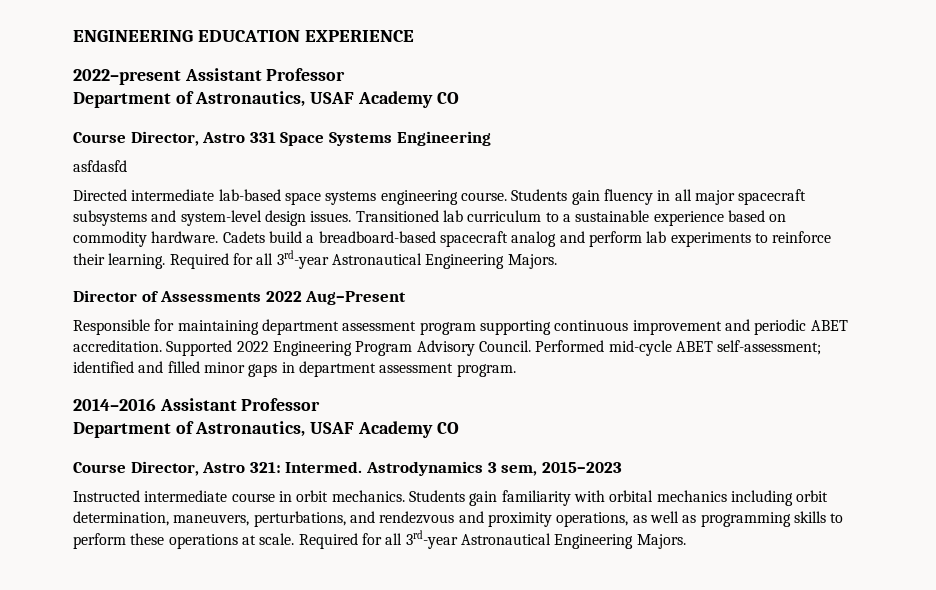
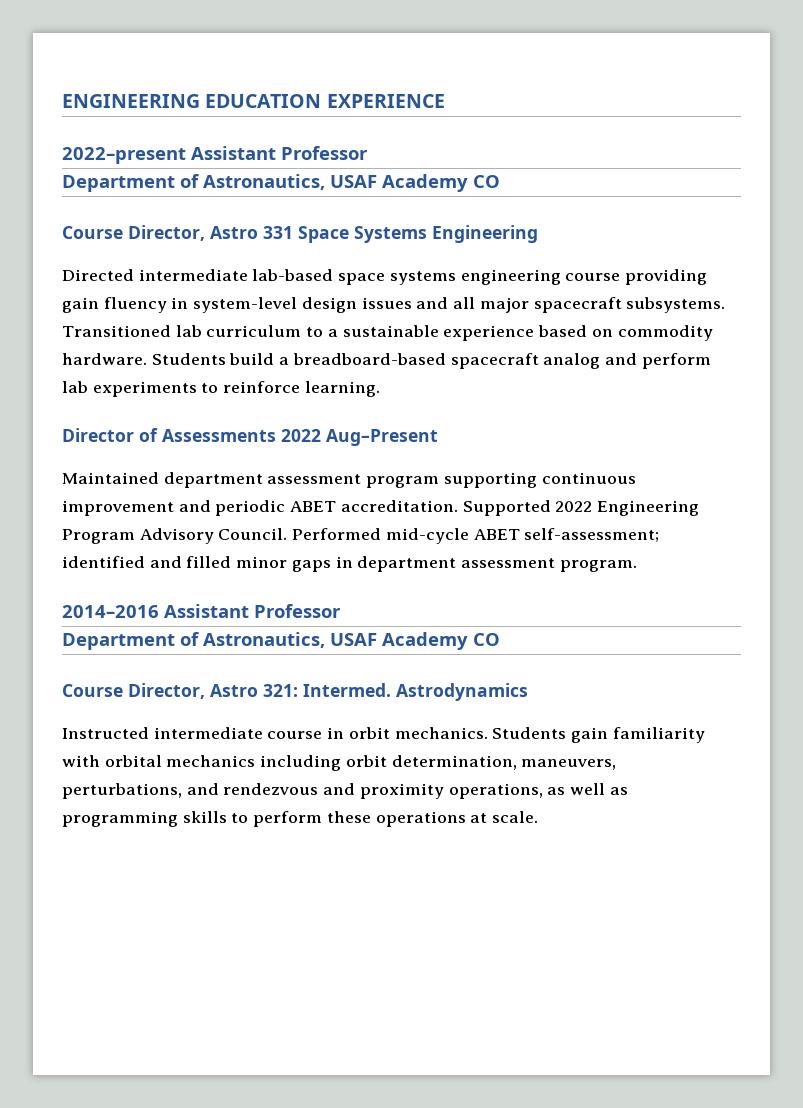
[73,160,127,172] // asfdasfd -> (538, 234) none
[460,189,568,201] course. Students -> [565,269,708,285] course providing
[674,189,807,205] [73,210,352,226] all major spacecraft subsystems and system-level design issues. -> [193,297,726,313] system-level design issues and all major spacecraft subsystems.
[222,231,265,243] Cadets -> [151,353,226,365] Students
[73,253,105,265] their -> (301, 387) none
[169,250,557,269] Required for all 3rd-year Astronautical Engineering Majors. -> (380, 389) none
[73,319,259,335] Responsible for maintaining -> [62,472,159,484] Maintained
[487,462,622,476] 3 sem, 2015–2023 -> (528, 692) none
[298,530,686,549] Required for all 3rd-year Astronautical Engineering Majors. -> (539, 817) none

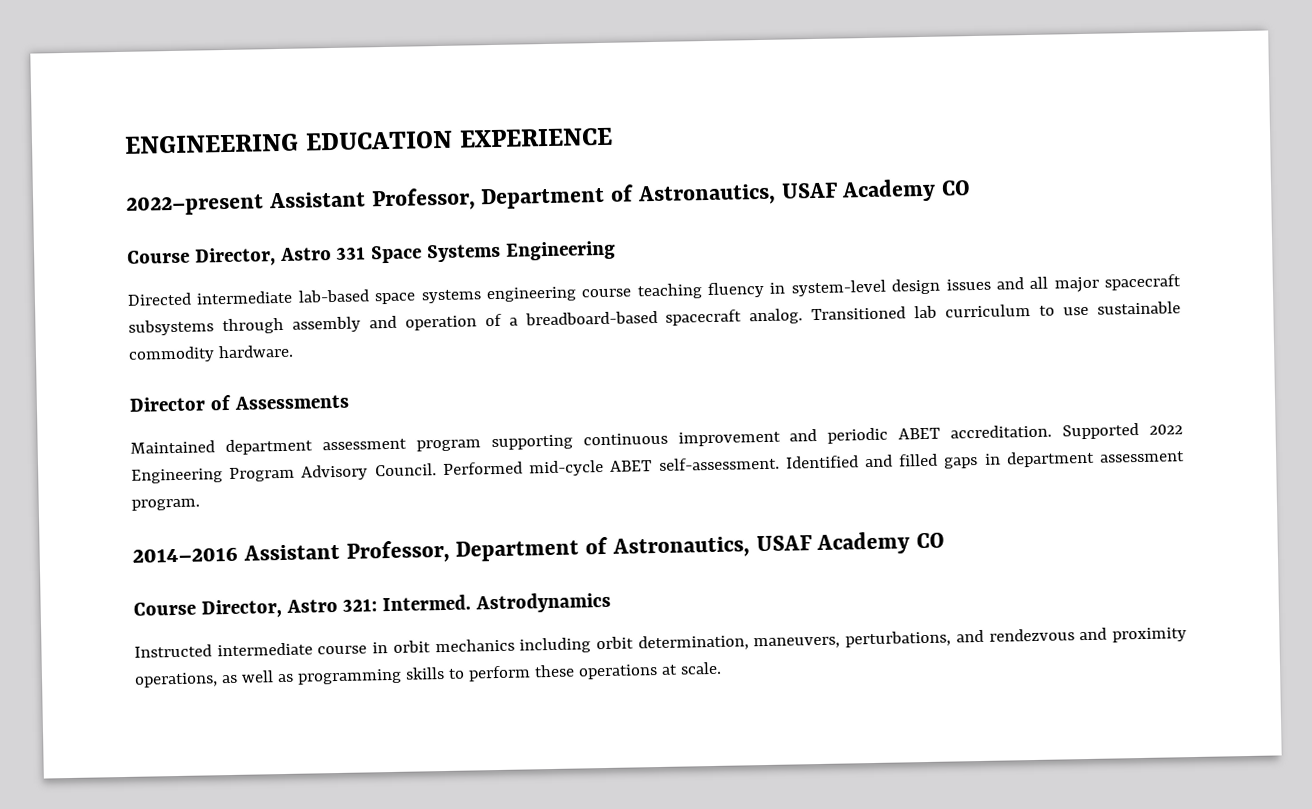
[281,146,368,160] Professor // -> [370,187,476,212] Professor,
[625,269,708,285] [62,297,99,313] providing gain -> [636,283,703,300] teaching
[626,297,726,313] [62,325,713,341] [62,353,711,369] [62,381,380,397] subsystems. Transitioned lab curriculum to a sustainable experience based on commodity hardware. Students build a breadboard-based spacecraft analog and perform lab experiments to reinforce learning. -> [128,301,1181,336] [128,344,294,363] subsystems through assembly and operation of a breadboard-based spacecraft analog. Transitioned lab curriculum to use sustainable commodity hardware.
[281,429,438,446] 2022 Aug–Present -> (350, 402) none
[524,528,660,542] [62,556,145,568] self-assessment; identified -> [658,455,859,471] self-assessment. Identified
[236,556,288,568] minor -> (939, 460) none
[254,604,341,618] Professor // -> [345,539,450,564] Professor,
[394,727,705,743] [62,755,162,767] mechanics. Students gain familiarity with orbital -> (431, 646) none

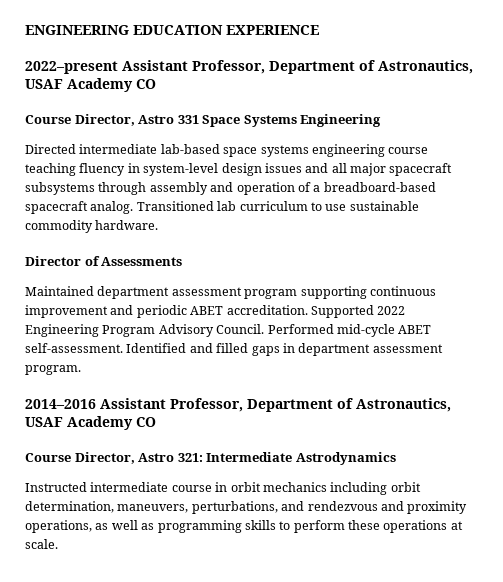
[382,594,472,612] Intermed. -> [206,452,293,462] Intermediate

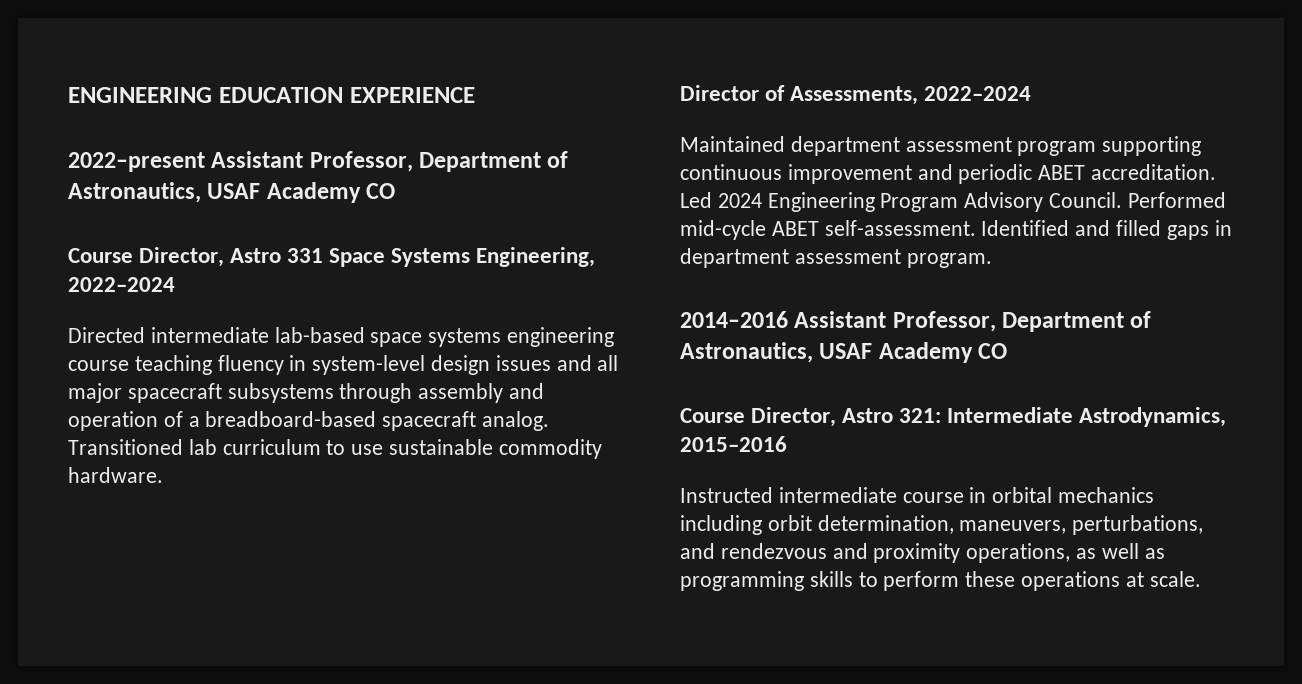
[300,114,382,127] Engineering -> [476,247,596,267] [68,277,175,292] Engineering, 2022–2024
[101,257,183,266] Assessments -> [790,86,1032,105] Assessments, 2022–2024
[310,305,406,318] Supported 2022 -> [680,192,762,208] Led 2024
[295,452,396,465] Astrodynamics -> [1079,407,1227,427] [680,436,787,452] Astrodynamics, 2015–2016
[230,482,261,492] orbit -> [992,487,1053,503] orbital

